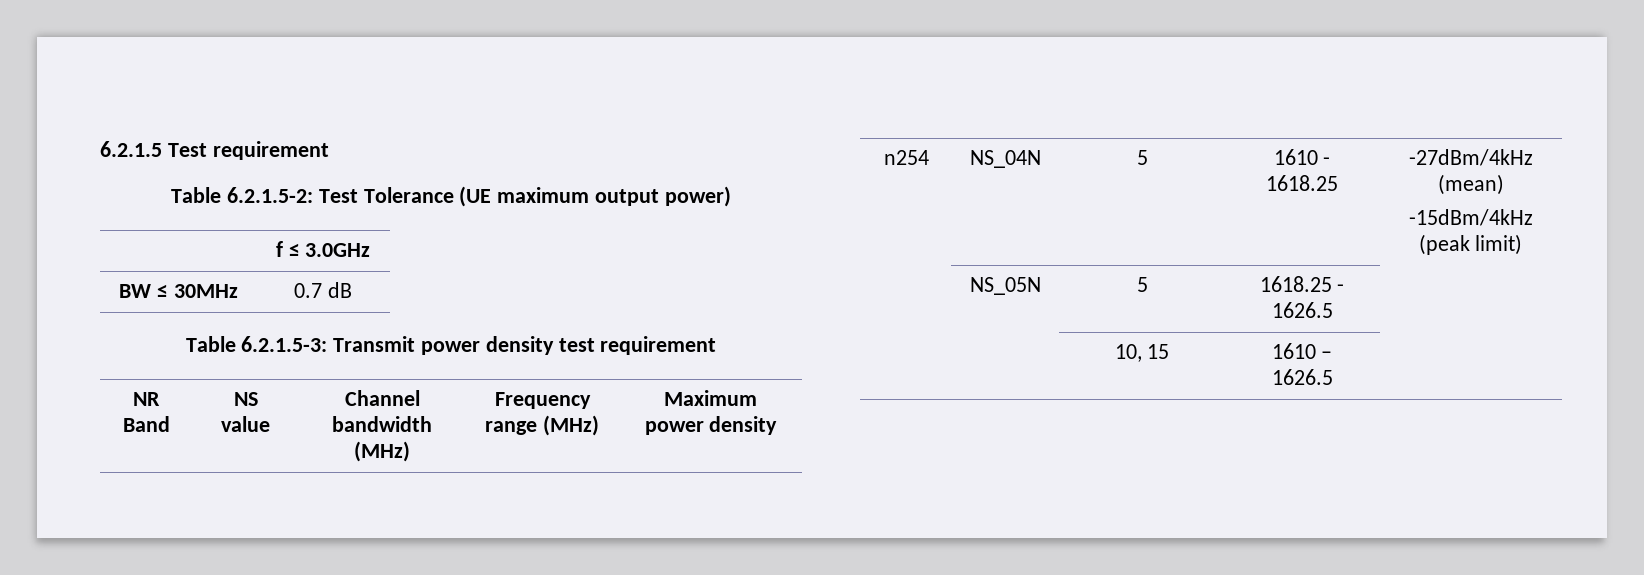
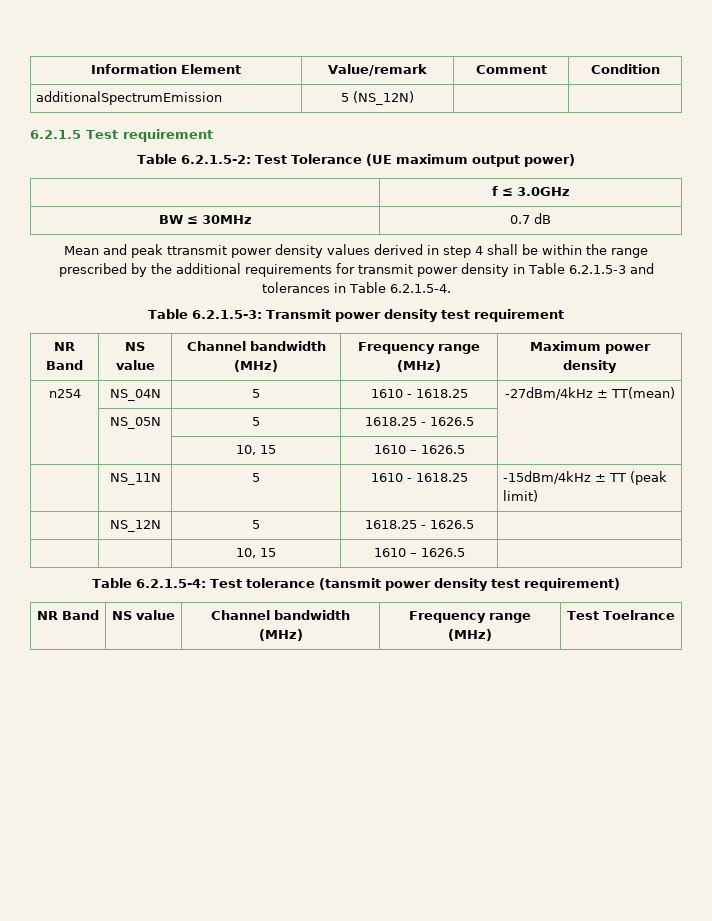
(100, 149) none -> [91,64,241,74] [328,64,427,76] [475,65,547,74] [590,64,660,74] [36,91,223,105] [341,91,414,105] Information Element | Value/remark | Comment | Condition // additionalSpectrumEmission | 5 (NS_12N) | | //
(352, 290) none -> [64,244,648,258] [58,263,654,277] [261,282,451,293] // Mean and peak ttransmit power density values derived in step 4 shall be within the range prescribed by the additional requirements for transmit power density in Table 6.2.1.5-3 and tolerances in Table 6.2.1.5-4.
[1437,174,1504,195] [1408,209,1533,226] [1418,234,1523,255] (mean) // -15dBm/4kHz (peak limit) -> [596,387,675,399] ± TT(mean)
(1333, 377) none -> [109,473,161,485] [251,473,260,482] [370,473,468,482] [503,471,668,485] [503,490,539,502] [109,520,161,532] [251,520,260,529] [364,520,474,529] [235,548,276,558] [373,548,465,557] [92,578,620,591] [37,610,99,620] [112,610,175,620] [210,610,350,620] [258,629,303,641] [409,611,531,623] [448,629,492,641] [567,610,675,620] // | NS_11N | 5 | 1610 - 1618.25 | -15dBm/4kHz ± TT (peak limit) // | NS_12N | 5 | 1618.25 - 1626.5 | // | | 10, 15 | 1610 – 1626.5 | // Table 6.2.1.5-4: Test tolerance (tansmit power density test requirement) // NR Band | NS value | Channel bandwidth (MHz) | Frequency range (MHz) | Test Toelrance

